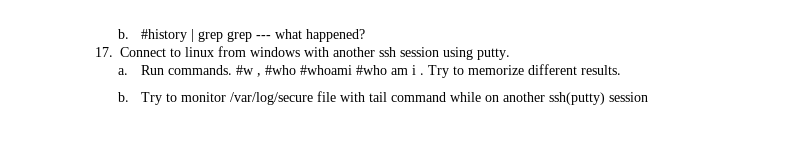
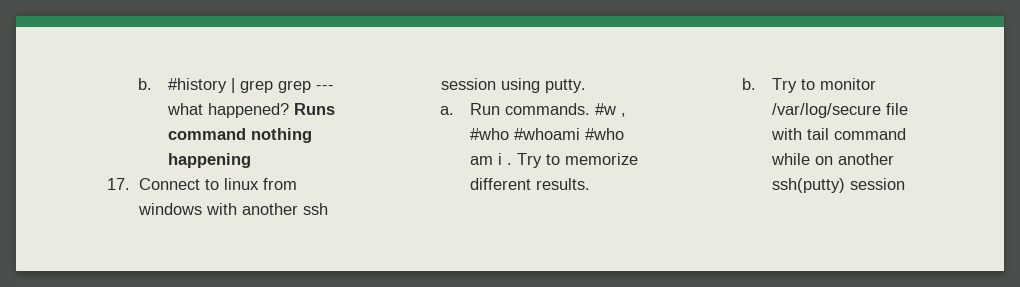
(365, 35) none -> [294,103,336,115] [168,128,313,143] [168,153,252,168] Runs command nothing happening

